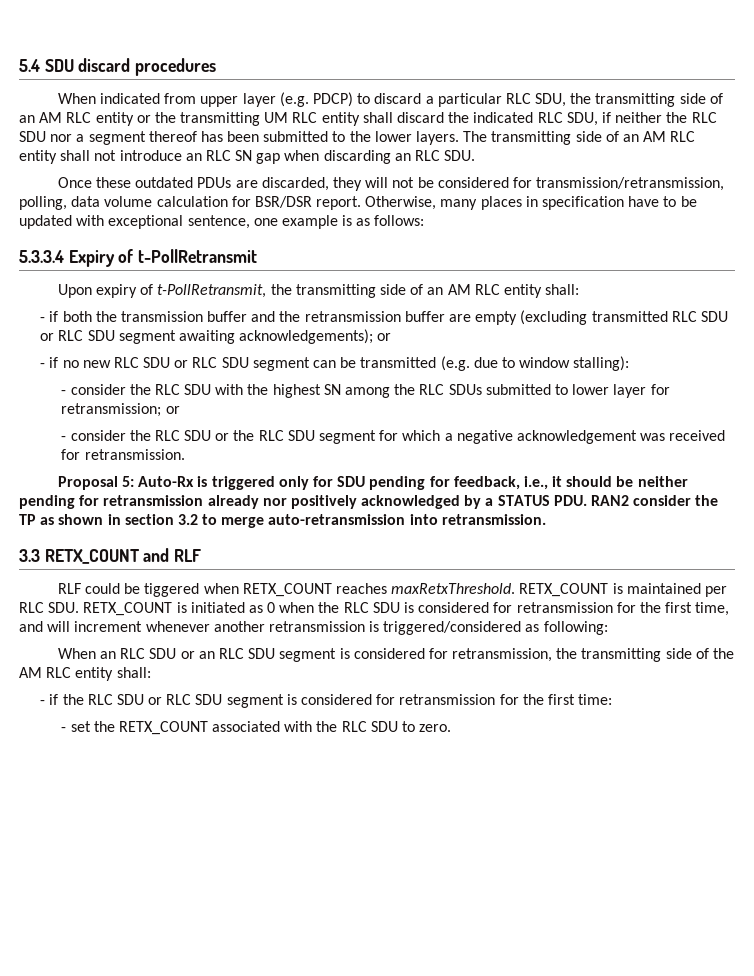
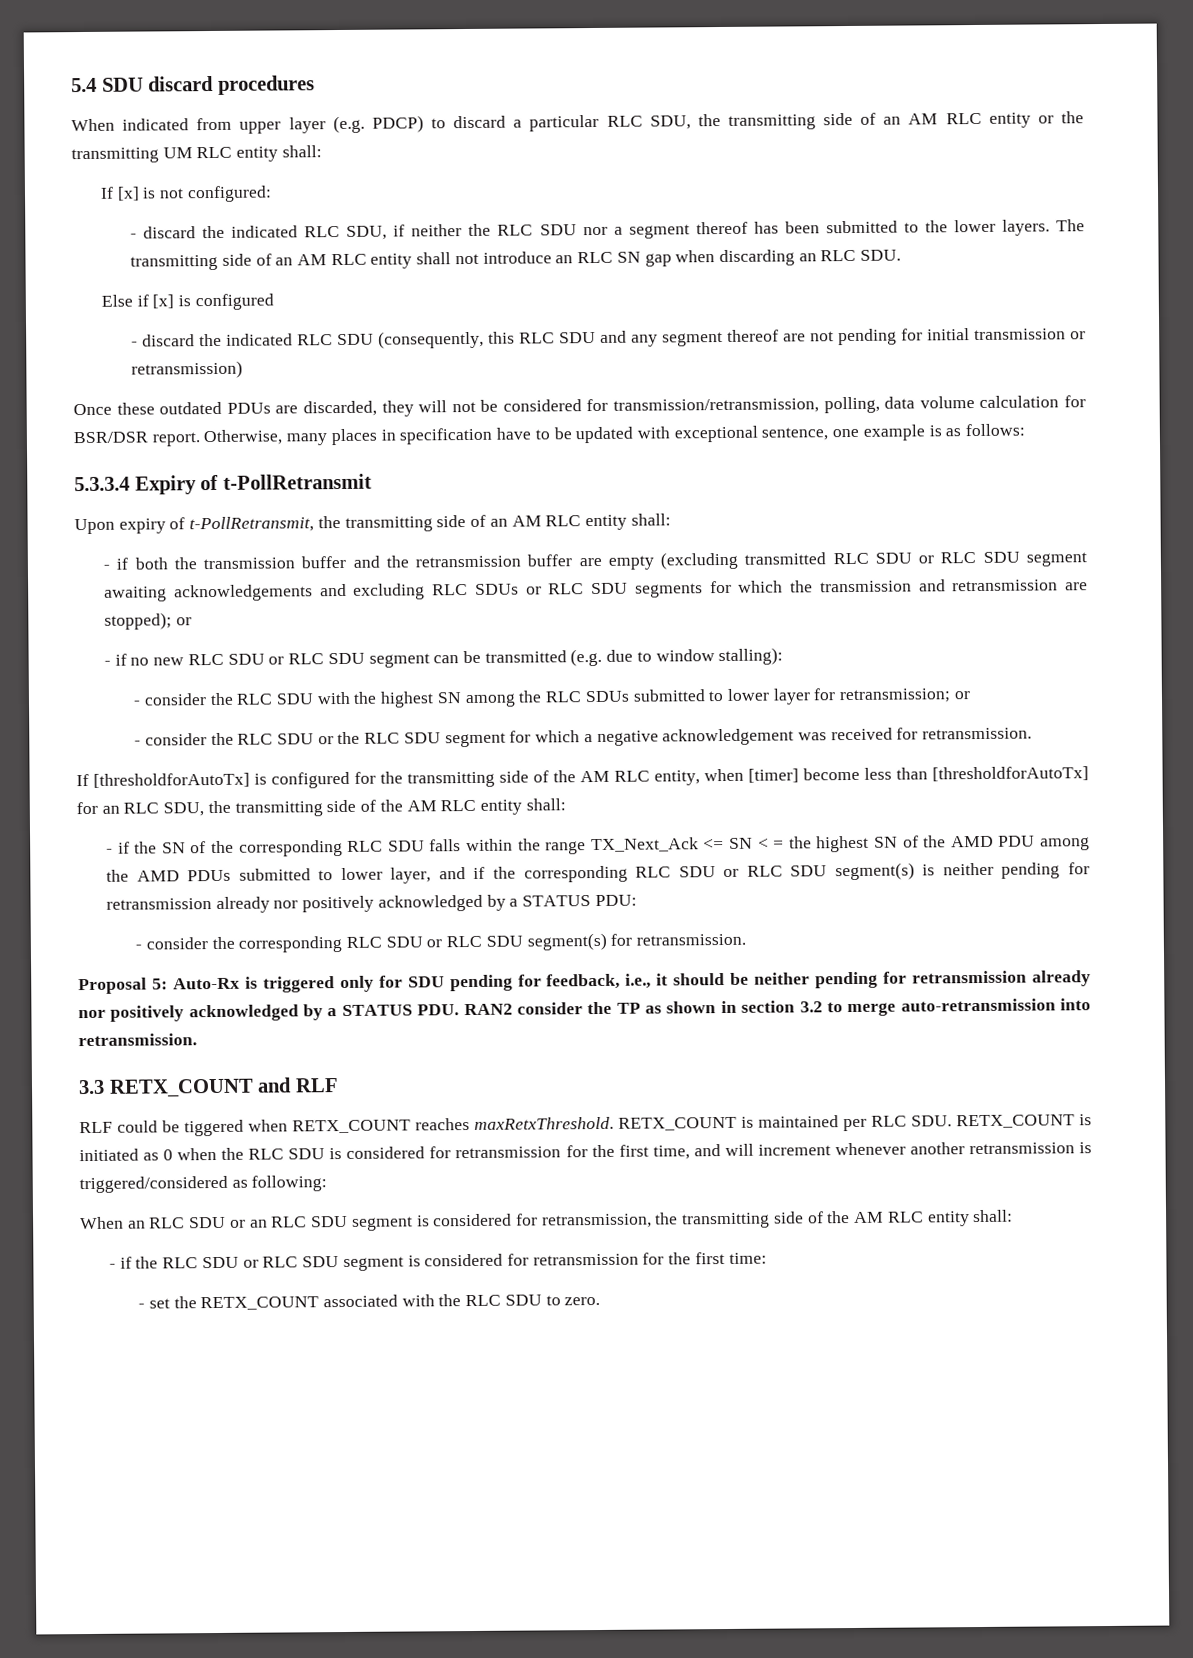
[362,112,393,123] shall -> [281,145,322,158] [100,185,272,203] [130,233,138,239] shall: // If [x] is not configured: // -
(476, 155) none -> [101,293,274,311] [131,328,1086,349] [131,360,244,379] // Else if [x] is configured // - discard the indicated RLC SDU (consequently, this RLC SDU and any segment thereof are not pending for initial transmission or retransmission)
[239,329,374,344] acknowledgements); -> [173,579,1088,602] [104,612,173,630] acknowledgements and excluding RLC SDUs or RLC SDU segments for which the transmission and retransmission are stopped);
(185, 454) none -> [76,766,1089,789] [76,798,566,817] [106,835,1090,857] [106,862,1091,884] [106,894,637,913] [135,932,747,953] // If [thresholdforAutoTx] is configured for the transmitting side of the AM RLC entity, when [timer] become less than [thresholdforAutoTx] for an RLC SDU, the transmitting side of the AM RLC entity shall: // - if the SN of the corresponding RLC SDU falls within the range TX_Next_Ack <= SN < = the highest SN of the AMD PDU among the AMD PDUs submitted to lower layer, and if the corresponding RLC SDU or RLC SDU segment(s) is neither pending for retransmission already nor positively acknowledged by a STATUS PDU: // - consider the corresponding RLC SDU or RLC SDU segment(s) for retransmission.

